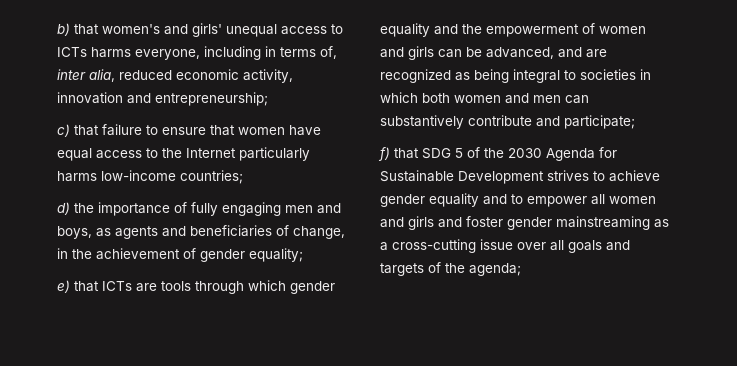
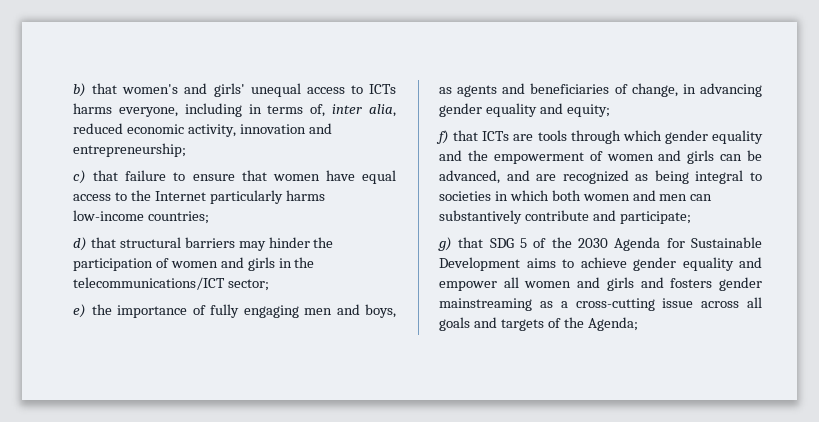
(70, 208) none -> [90,237,334,251] [73,257,315,271] [73,277,269,291] [73,304,86,318] that structural barriers may hinder the participation of women and girls in the telecommunications/ICT sector; // e)
[72,248,303,262] [57,280,70,293] the achievement of gender equality; // e) -> [700,83,762,97] [439,103,610,117] [436,130,449,144] advancing gender equality and equity; // f)
[378,147,390,161] f) -> [438,237,452,251] g)
[547,170,589,181] strives -> [526,258,556,268] aims
[511,194,523,204] to -> (762, 262) none
[466,216,503,227] foster -> [670,278,713,288] fosters
[517,242,546,250] over -> [701,301,740,308] across
[469,263,521,276] agenda; -> [587,317,638,331] Agenda;

